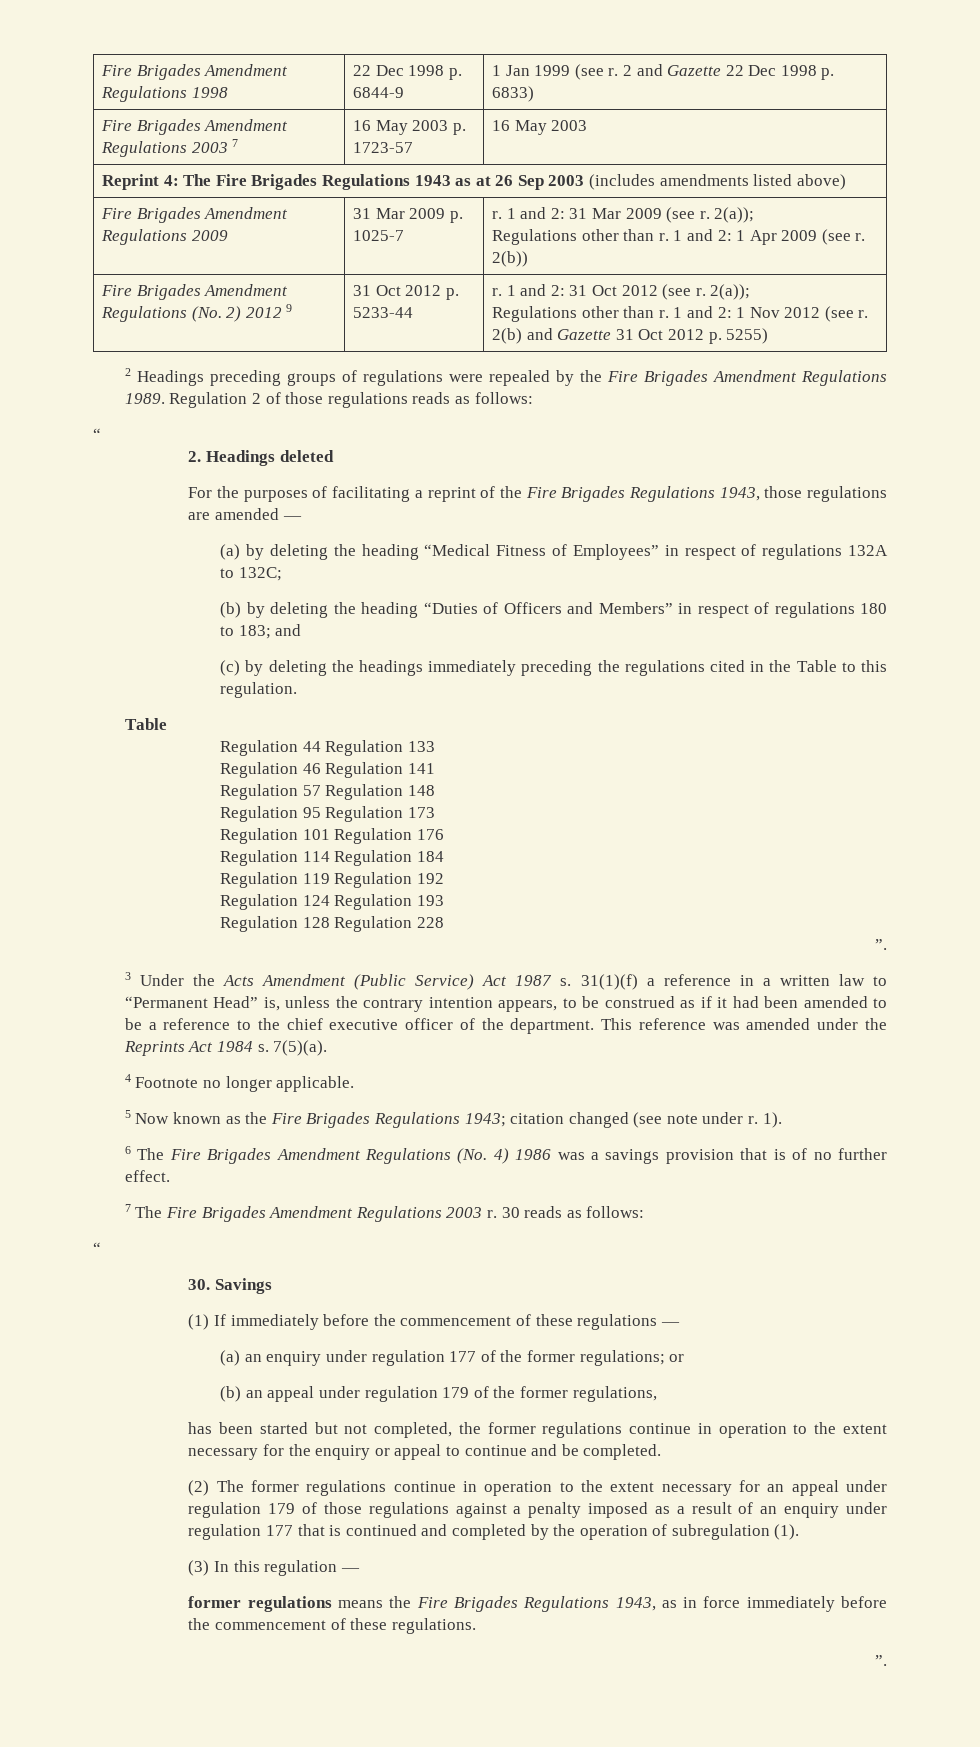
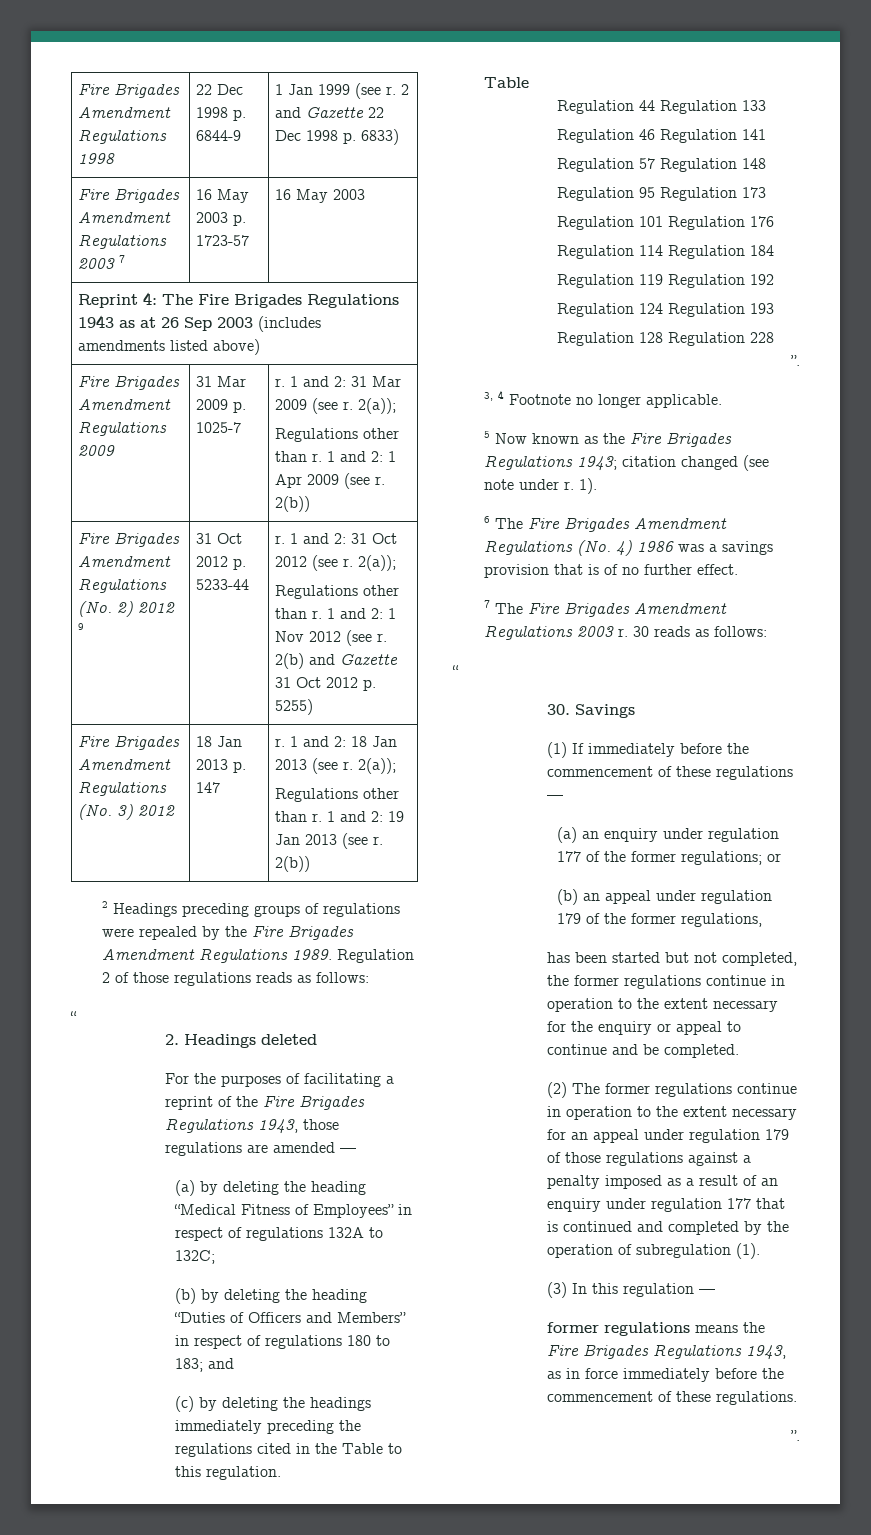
(769, 336) none -> [77,735,180,750] [77,759,171,770] [77,781,167,796] [77,804,175,820] [195,736,242,747] [195,759,246,773] [195,782,220,793] [274,736,397,747] [274,758,396,774] [274,788,399,802] [274,811,404,822] [274,833,383,849] [274,856,310,872] // Fire Brigades Amendment Regulations (No. 3) 2012 | 18 Jan 2013 p. 147 | r. 1 and 2: 18 Jan 2013 (see r. 2(a)); // Regulations other than r. 1 and 2: 19 Jan 2013 (see r. 2(b))
[124,972,887,990] [124,996,888,1012] [124,1018,887,1034] [123,1040,328,1056] 3 Under the Acts Amendment (Public Service) Act 1987 s. 31(1)(f) a reference in a written law to “Permanent Head” is, unless the contrary intention appears, to be construed as if it had been amended to be a reference to the chief executive officer of the department. This reference was amended under the Reprints Act 1984 s. 7(5)(a). // -> [484,392,494,401] 3,

